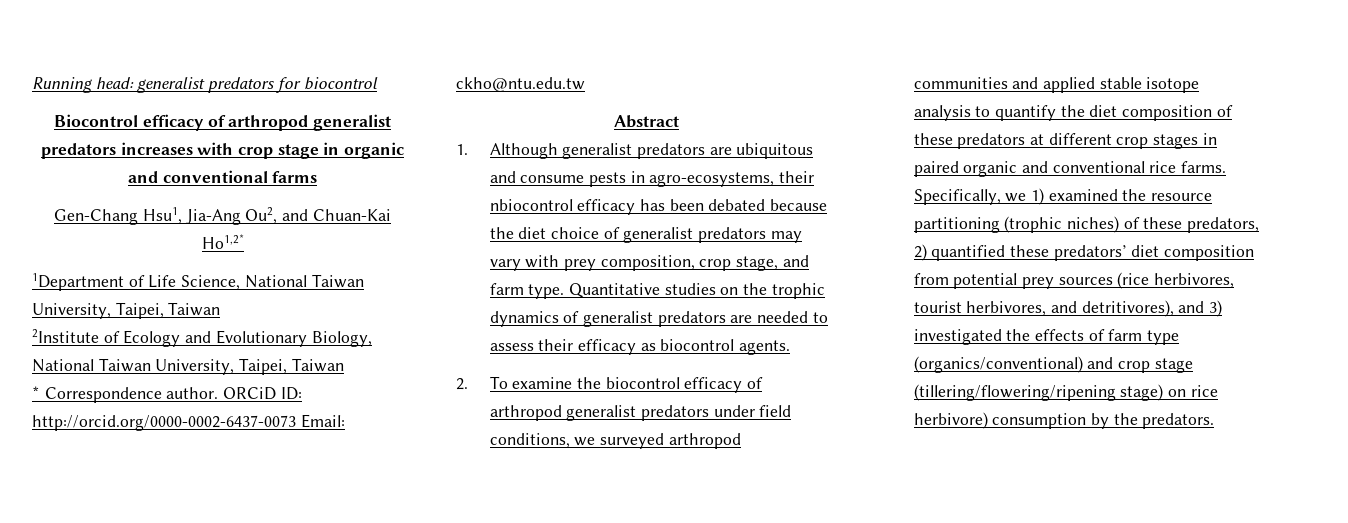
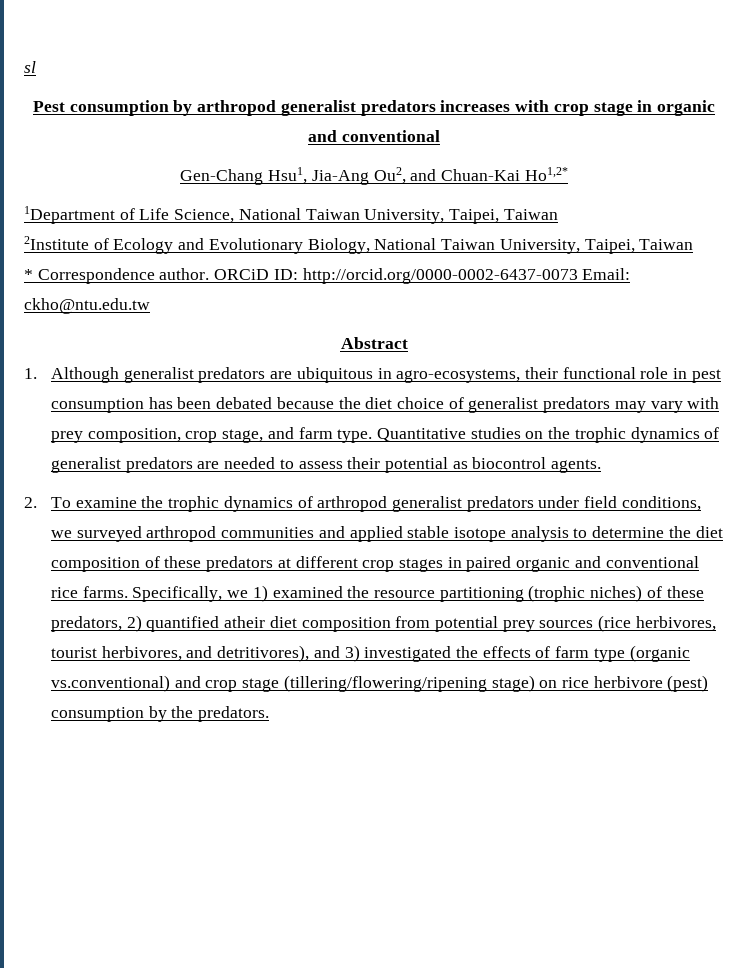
[32,77,378,93] [54,114,226,131] Running head: generalist predators for biocontrol // Biocontrol efficacy of -> [24,61,36,73] [33,100,193,116] sl // Pest consumption by
[272,171,318,183] farms -> (440, 136) none
[489,171,815,187] [489,199,636,215] and consume pests in agro-ecosystems, their nbiocontrol efficacy -> [377,367,721,383] [50,398,144,413] in agro-ecosystems, their functional role in pest consumption
[577,339,636,355] efficacy -> [384,457,448,473] potential
[605,377,743,393] biocontrol efficacy -> [168,496,293,512] trophic dynamics
[994,105,1056,121] quantify -> [592,526,665,538] determine
[1009,245,1127,261] these predators’ -> [224,616,266,628] atheir
[913,356,1083,373] (organics/conventional) -> [629,645,690,662] [50,675,170,692] (organic vs.conventional)
[913,412,988,429] herbivore) -> [593,675,709,692] herbivore (pest)

